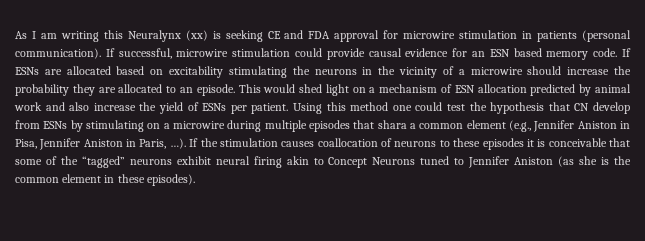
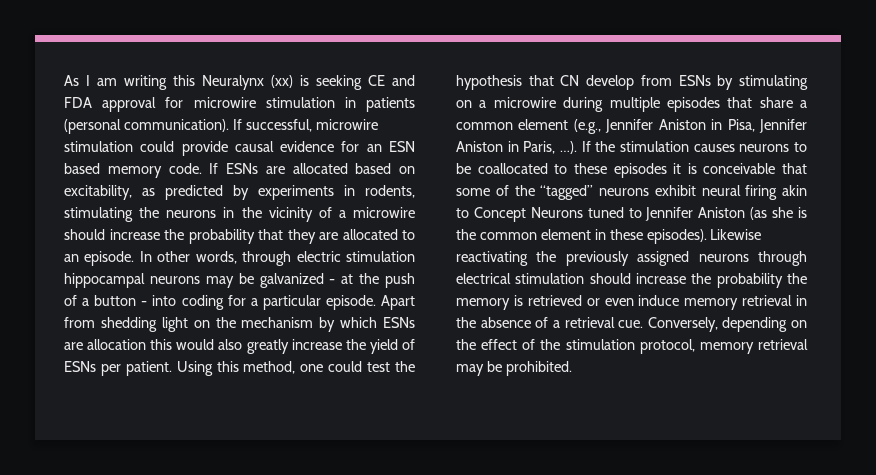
[169,66,224,78] excitability -> [64,185,415,200] excitability, as predicted by experiments in rodents,
(69, 90) none -> [258,229,283,240] that
[238,84,631,96] [14,102,90,111] This would shed light on a mechanism of ESN allocation predicted by animal work and also -> [139,251,416,266] [64,273,415,288] [64,295,416,310] [64,317,415,332] [64,339,289,354] In other words, through electric stimulation hippocampal neurons may be galvanized - at the push of a button - into coding for a particular episode. Apart from shedding light on the mechanism by which ESNs are allocation this would also greatly
[350,102,389,111] method -> [243,361,296,374] method,
[377,120,407,129] shara -> [759,97,793,108] share
[317,138,437,147] coallocation of neurons -> [739,142,807,152] [456,163,548,174] neurons to be coallocated
(195, 180) none -> [710,229,762,240] [456,251,807,266] [456,273,807,288] [456,295,807,310] [456,317,807,332] [456,339,808,354] [456,361,572,376] Likewise reactivating the previously assigned neurons through electrical stimulation should increase the probability the memory is retrieved or even induce memory retrieval in the absence of a retrieval cue. Conversely, depending on the effect of the stimulation protocol, memory retrieval may be prohibited.

